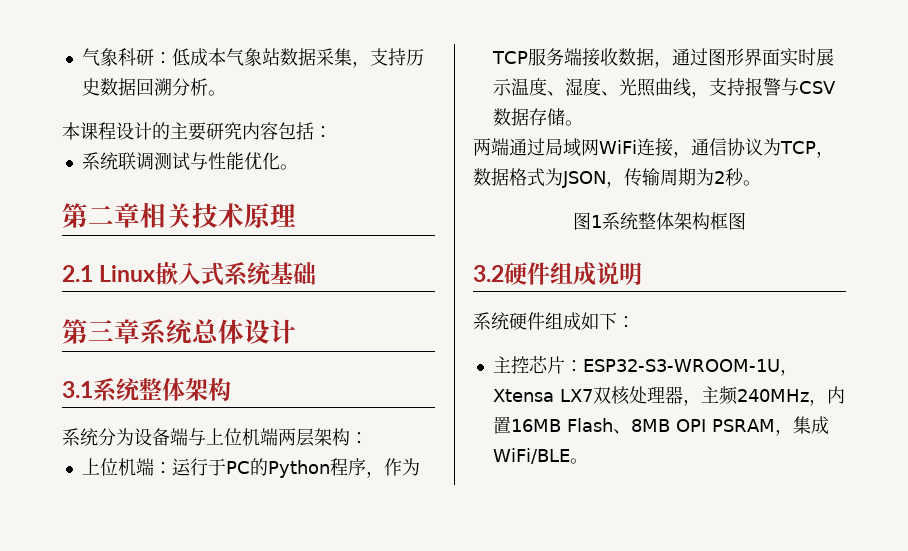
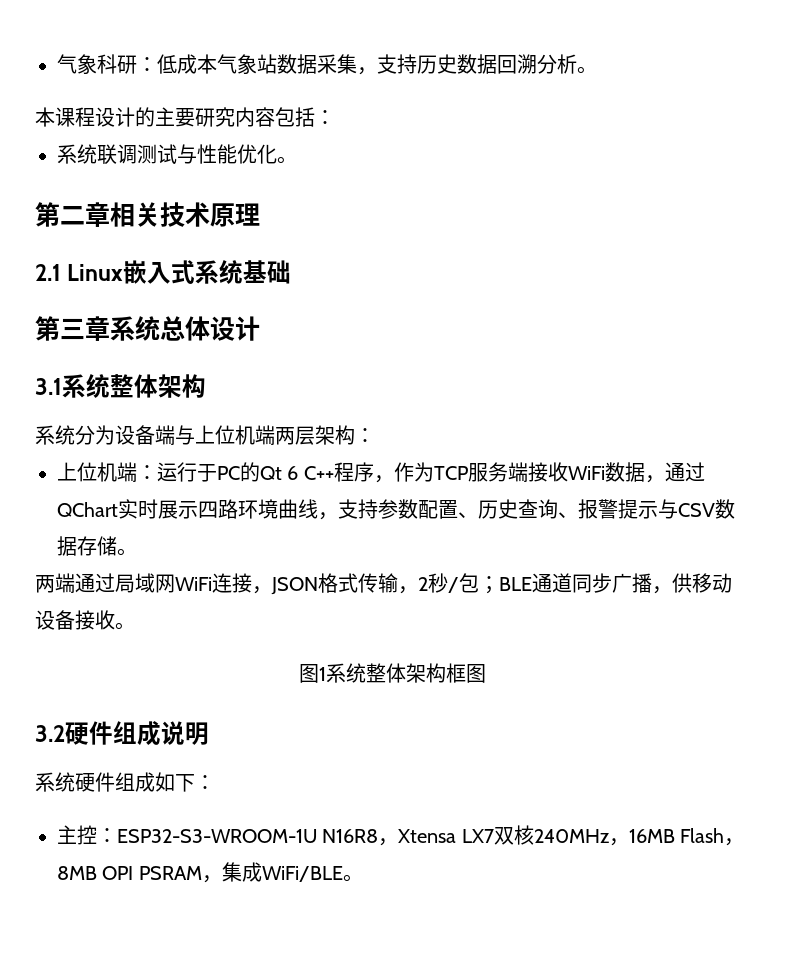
[267,460,330,478] Python -> [260,466,334,480] Qt 6 C++
(618, 57) none -> [567,466,605,480] WiFi
[707,48,834,67] [492,77,781,98] 图形界面实时展示温度、湿度、光照曲线，支持报警 -> [57,499,658,520] QChart实时展示四路环境曲线，支持参数配置、历史查询、报警提示
[690,138,834,158] [473,168,744,188] 通信协议为TCP，数据格式为JSON，传输周期为2秒 -> [271,573,732,595] [35,610,115,630] JSON格式传输，2秒/包；BLE通道同步广播，供移动设备接收
[527,356,780,374] 芯片：ESP32-S3-WROOM-1U -> [97,828,379,843] ：ESP32-S3-WROOM-1U N16R8
[628,386,845,406] [492,416,511,434] 处理器，主频240MHz，内置 -> [533,829,629,846] 240MHz，
[612,429,631,434] 、 -> [724,838,745,846] ，

